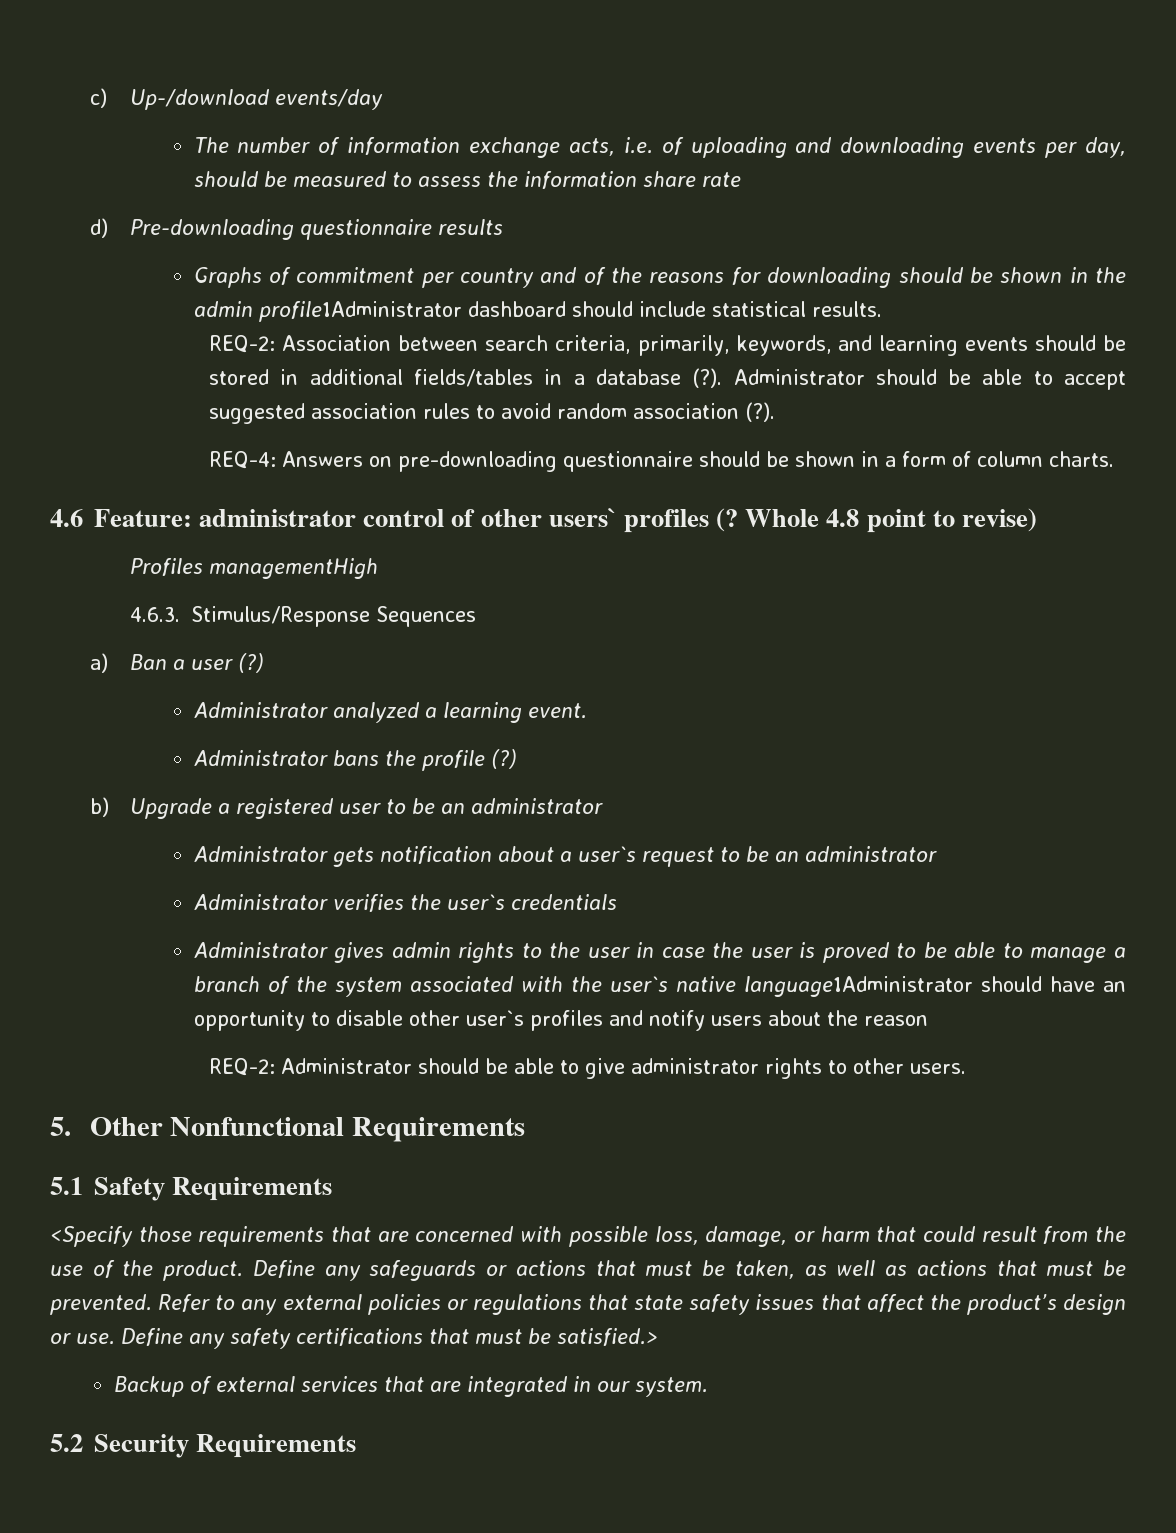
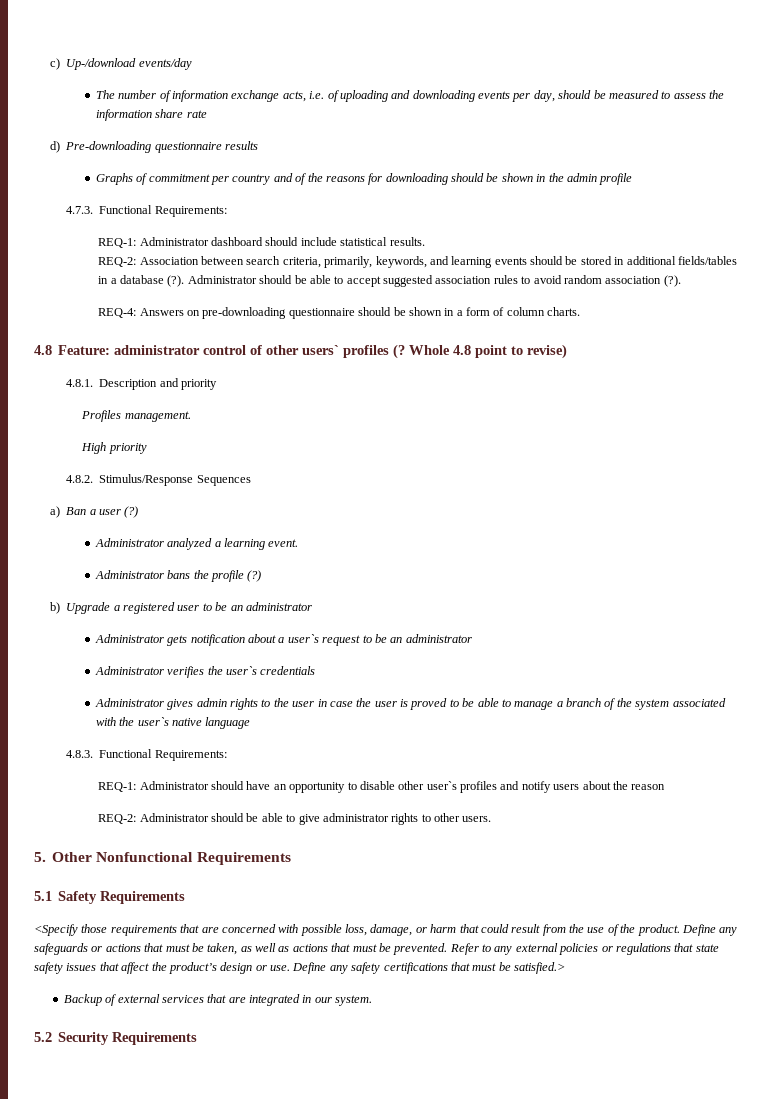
[258,301,462,322] profile1Administrator -> [599,173,633,185] [66,205,227,217] [98,237,209,248] profile // 4.7.3. Functional Requirements: // REQ-1: Administrator
[50,509,83,527] 4.6 -> [34,345,52,355] 4.8
[129,558,378,579] [129,607,180,622] Profiles managementHigh // 4.6.3. -> [66,378,218,390] [81,410,191,422] [81,442,147,454] [66,475,94,483] 4.8.1. Description and priority // Profiles management. // High priority // 4.8.2.
[743,976,973,997] language1Administrator -> [205,717,251,729] [66,749,227,761] [98,781,209,792] language // 4.8.3. Functional Requirements: // REQ-1: Administrator

